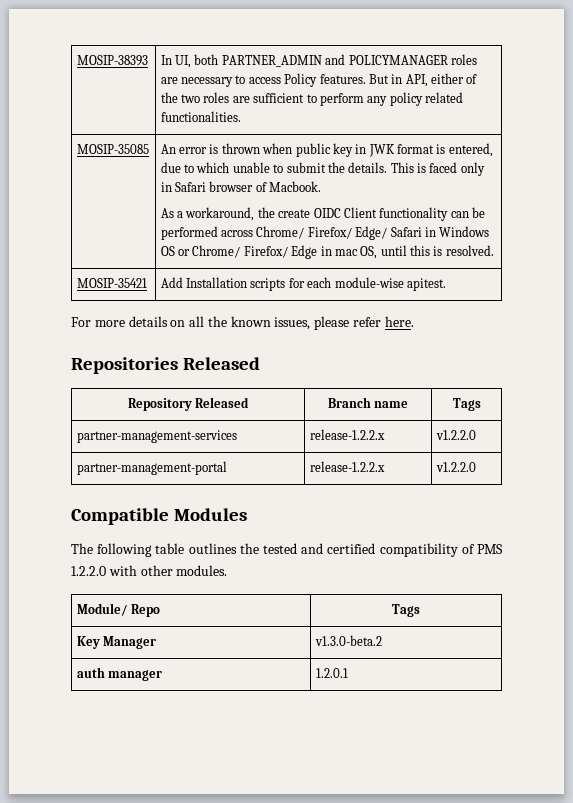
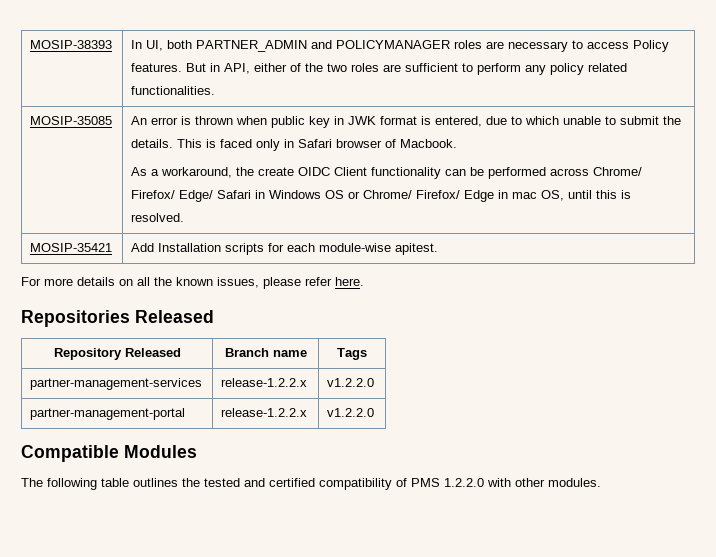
[76,603,161,617] [392,604,421,617] [76,636,157,649] [314,635,382,646] [76,667,163,681] [315,668,348,678] // Module/ Repo | Tags // Key Manager | v1.3.0-beta.2 // auth manager | 1.2.0.1 -> (601, 482) none

